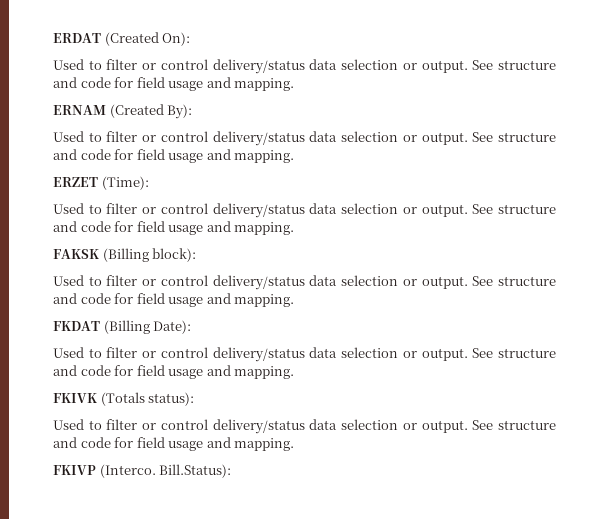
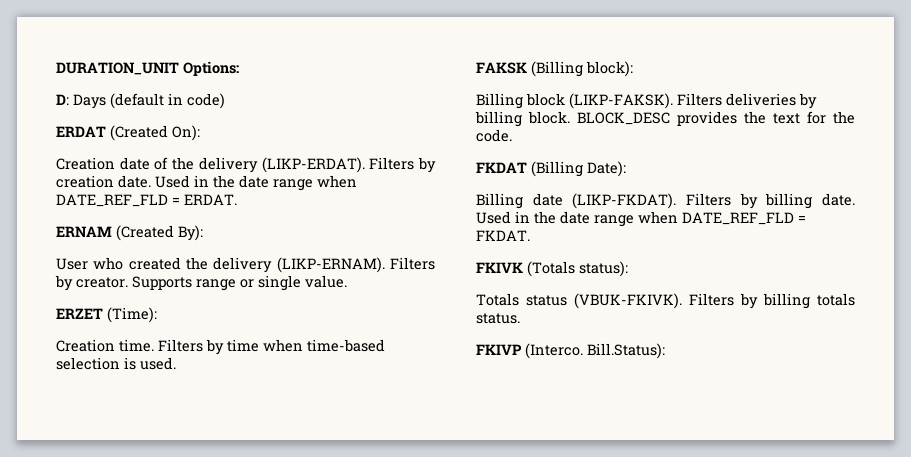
[53,32,191,46] [53,59,557,74] [53,77,295,91] [53,104,193,119] [53,131,557,146] [53,149,295,163] [53,176,149,190] [53,203,557,218] [53,221,295,235] [53,248,197,262] [53,275,557,290] [53,293,295,307] [53,320,192,334] [53,347,557,362] [53,365,295,379] [53,392,195,406] [53,419,557,434] [53,437,295,451] ERDAT (Created On): // Used to filter or control delivery/status data selection or output. See structure and code for field usage and mapping. // ERNAM (Created By): // Used to filter or control delivery/status data selection or output. See structure and code for field usage and mapping. // ERZET (Time): // Used to filter or control delivery/status data selection or output. See structure and code for field usage and mapping. // FAKSK (Billing block): // Used to filter or control delivery/status data selection or output. See structure and code for field usage and mapping. // FKDAT (Billing Date): // Used to filter or control delivery/status data selection or output. See structure and code for field usage and mapping. // FKIVK (Totals status): // Used to filter or control delivery/status data selection or output. See structure and code for field usage and mapping. -> [56,61,239,76] [56,93,225,109] [56,125,200,141] [56,157,436,173] [56,175,357,191] [56,194,237,207] [56,225,203,241] [56,257,435,273] [55,275,347,291] [56,307,157,323] [56,339,385,355] [56,357,176,370] [476,61,633,77] [476,93,817,109] [475,111,855,127] [476,129,512,142] [476,161,626,177] [476,193,855,209] [476,211,806,227] [476,230,530,241] [476,261,628,277] [476,293,855,309] [476,313,520,324] DURATION_UNIT Options: // D: Days (default in code) // ERDAT (Created On): // Creation date of the delivery (LIKP-ERDAT). Filters by creation date. Used in the date range when DATE_REF_FLD = ERDAT. // ERNAM (Created By): // User who created the delivery (LIKP-ERNAM). Filters by creator. Supports range or single value. // ERZET (Time): // Creation time. Filters by time when time-based selection is used. // FAKSK (Billing block): // Billing block (LIKP-FAKSK). Filters deliveries by billing block. BLOCK_DESC provides the text for the code. // FKDAT (Billing Date): // Billing date (LIKP-FKDAT). Filters by billing date. Used in the date range when DATE_REF_FLD = FKDAT. // FKIVK (Totals status): // Totals status (VBUK-FKIVK). Filters by billing totals status.

